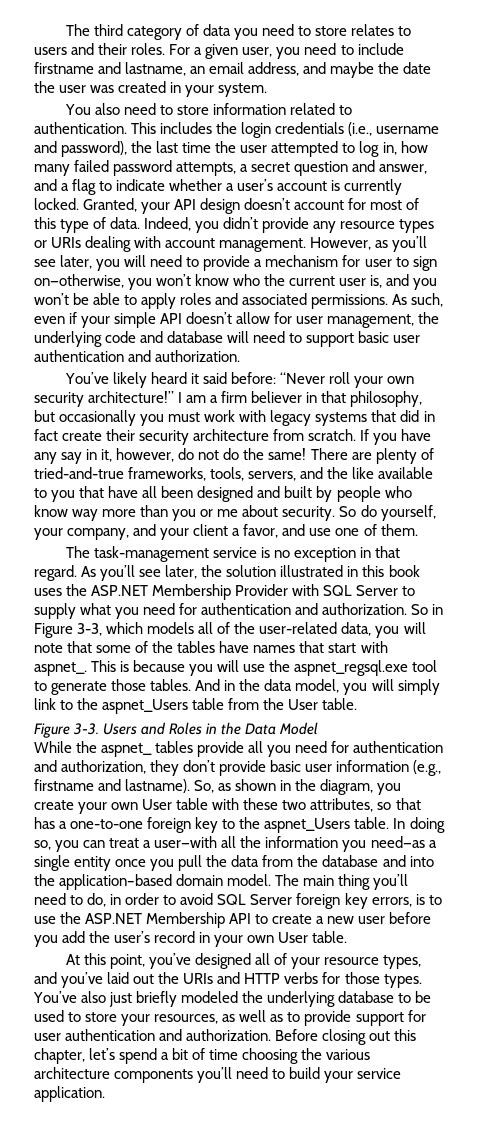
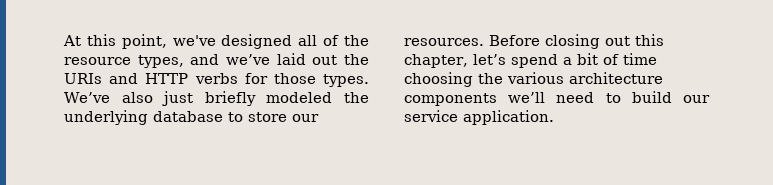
[65,24,412,40] [34,43,404,59] [34,62,432,78] [34,81,268,97] [64,103,352,115] [34,122,440,138] [34,141,428,157] [34,160,428,176] [34,179,403,195] [34,198,420,214] [34,217,435,233] [34,236,428,252] [34,255,437,271] [34,274,438,290] [34,293,444,309] [34,312,440,328] [34,331,421,347] [34,350,241,362] [64,372,415,388] [34,391,423,407] [34,410,435,426] [34,429,432,445] [34,448,434,464] [34,467,434,481] [34,486,412,502] [34,505,436,521] [34,524,418,540] [65,546,400,562] [34,565,420,581] [34,584,416,600] [34,603,444,619] [34,622,426,638] [34,641,388,653] [34,660,438,676] [34,679,440,695] [34,698,358,714] [34,722,319,738] [34,741,444,757] [34,760,442,776] [34,779,402,795] [34,798,421,814] [34,817,445,833] [34,836,437,852] [34,855,434,871] [34,874,409,890] [34,893,442,909] [34,912,432,928] [34,931,348,947] [65,953,320,969] The third category of data you need to store relates to users and their roles. For a given user, you need to include firstname and lastname, an email address, and maybe the date the user was created in your system. // You also need to store information related to authentication. This includes the login credentials (i.e., username and password), the last time the user attempted to log in, how many failed password attempts, a secret question and answer, and a flag to indicate whether a user’s account is currently locked. Granted, your API design doesn’t account for most of this type of data. Indeed, you didn’t provide any resource types or URIs dealing with account management. However, as you’ll see later, you will need to provide a mechanism for user to sign on—otherwise, you won’t know who the current user is, and you won’t be able to apply roles and associated permissions. As such, even if your simple API doesn’t allow for user management, the underlying code and database will need to support basic user authentication and authorization. // You’ve likely heard it said before: “Never roll your own security architecture!” I am a firm believer in that philosophy, but occasionally you must work with legacy systems that did in fact create their security architecture from scratch. If you have any say in it, however, do not do the same! There are plenty of tried-and-true frameworks, tools, servers, and the like available to you that have all been designed and built by people who know way more than you or me about security. So do yourself, your company, and your client a favor, and use one of them. // The task-management service is no exception in that regard. As you’ll see later, the solution illustrated in this book uses the ASP.NET Membership Provider with SQL Server to supply what you need for authentication and authorization. So in Figure 3-3, which models all of the user-related data, you will note that some of the tables have names that start with aspnet_. This is because you will use the aspnet_regsql.exe tool to generate those tables. And in the data model, you will simply link to the aspnet_Users table from the User table. // Figure 3-3. Users and Roles in the Data Model // While the aspnet_ tables provide all you need for authentication and authorization, they don’t provide basic user information (e.g., firstname and lastname). So, as shown in the diagram, you create your own User table with these two attributes, so that has a one-to-one foreign key to the aspnet_Users table. In doing so, you can treat a user—with all the information you need—as a single entity once you pull the data from the database and into the application–based domain model. The main thing you’ll need to do, in order to avoid SQL Server foreign key errors, is to use the ASP.NET Membership API to create a new user before you add the user’s record in your own User table. // At this point, you’ve designed all of your -> [63,34,369,49] At this point, we've designed all of the
[61,972,104,988] you’ve -> [226,54,270,65] we’ve
[33,991,77,1003] You’ve -> [64,92,110,103] We’ve
[415,991,432,1003] [34,1010,426,1026] [34,1029,272,1041] be used to store your resources, as well as to provide support for user authentication and authorization. -> [248,112,319,122] [404,38,484,46] store our resources.
[197,1067,233,1083] you’ll -> [508,92,546,103] we’ll
[324,1071,354,1083] your -> [683,95,710,103] our

